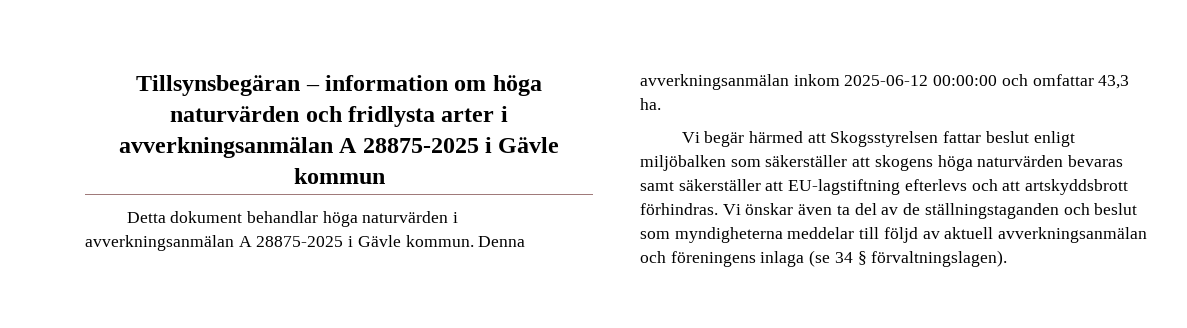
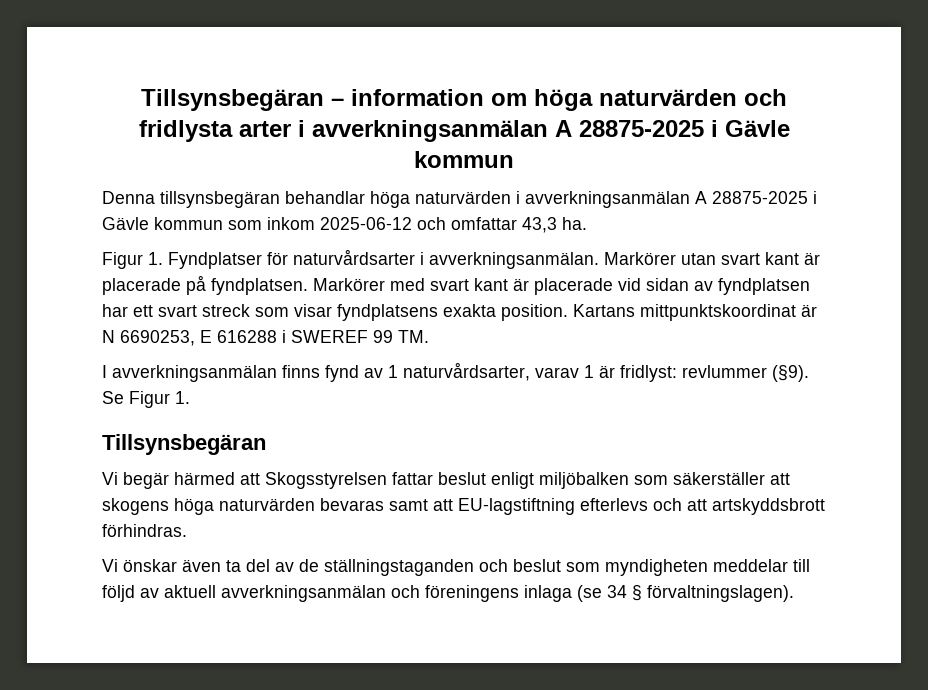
[126,211,243,223] Detta dokument -> [102,191,280,208] Denna tillsynsbegäran
[405,235,526,247] [640,74,789,90] kommun. Denna avverkningsanmälan -> [154,217,262,230] kommun som
[933,75,998,86] 00:00:00 -> (412, 223) none
(661, 104) none -> [102,249,820,269] [102,275,810,295] [102,304,817,321] [102,330,429,346] [102,362,809,382] [102,391,190,408] [102,434,266,455] // Figur 1. Fyndplatser för naturvårdsarter i avverkningsanmälan. Markörer utan svart kant är placerade på fyndplatsen. Markörer med svart kant är placerade vid sidan av fyndplatsen har ett svart streck som visar fyndplatsens exakta position. Kartans mittpunktskoordinat är N 6690253, E 616288 i SWEREF 99 TM. // I avverkningsanmälan finns fynd av 1 naturvårdsarter, varav 1 är fridlyst: revlummer (§9). Se Figur 1. // Tillsynsbegäran
[678,179,761,191] säkerställer -> (428, 505) none
(718, 209) none -> (187, 530) //
[674,227,783,243] myndigheterna -> [605,559,708,576] myndigheten

